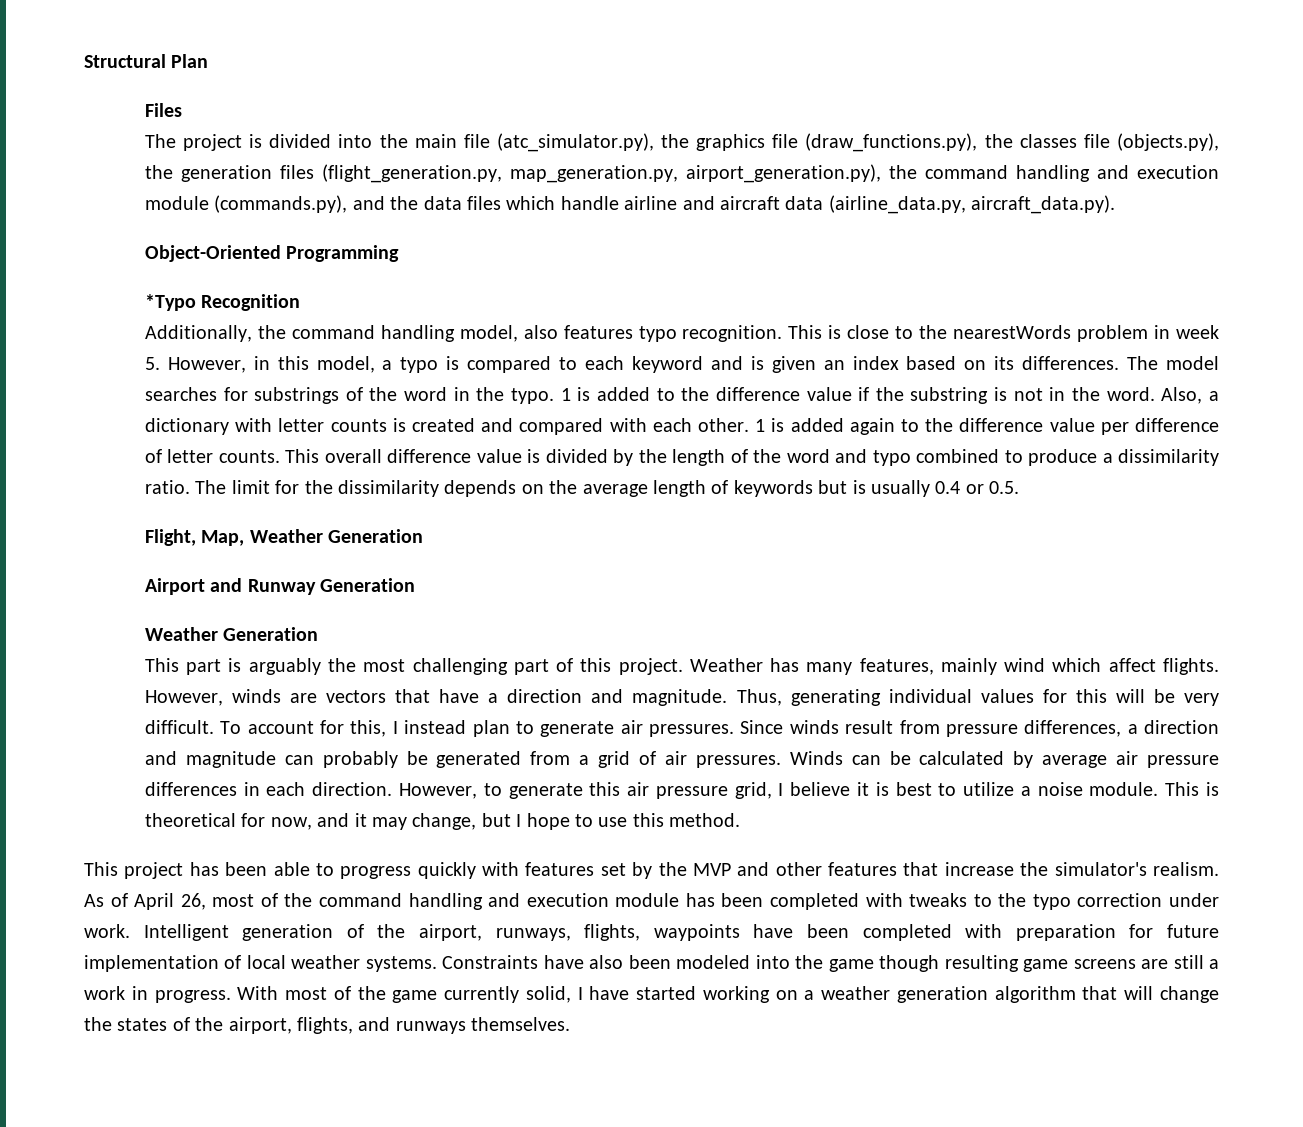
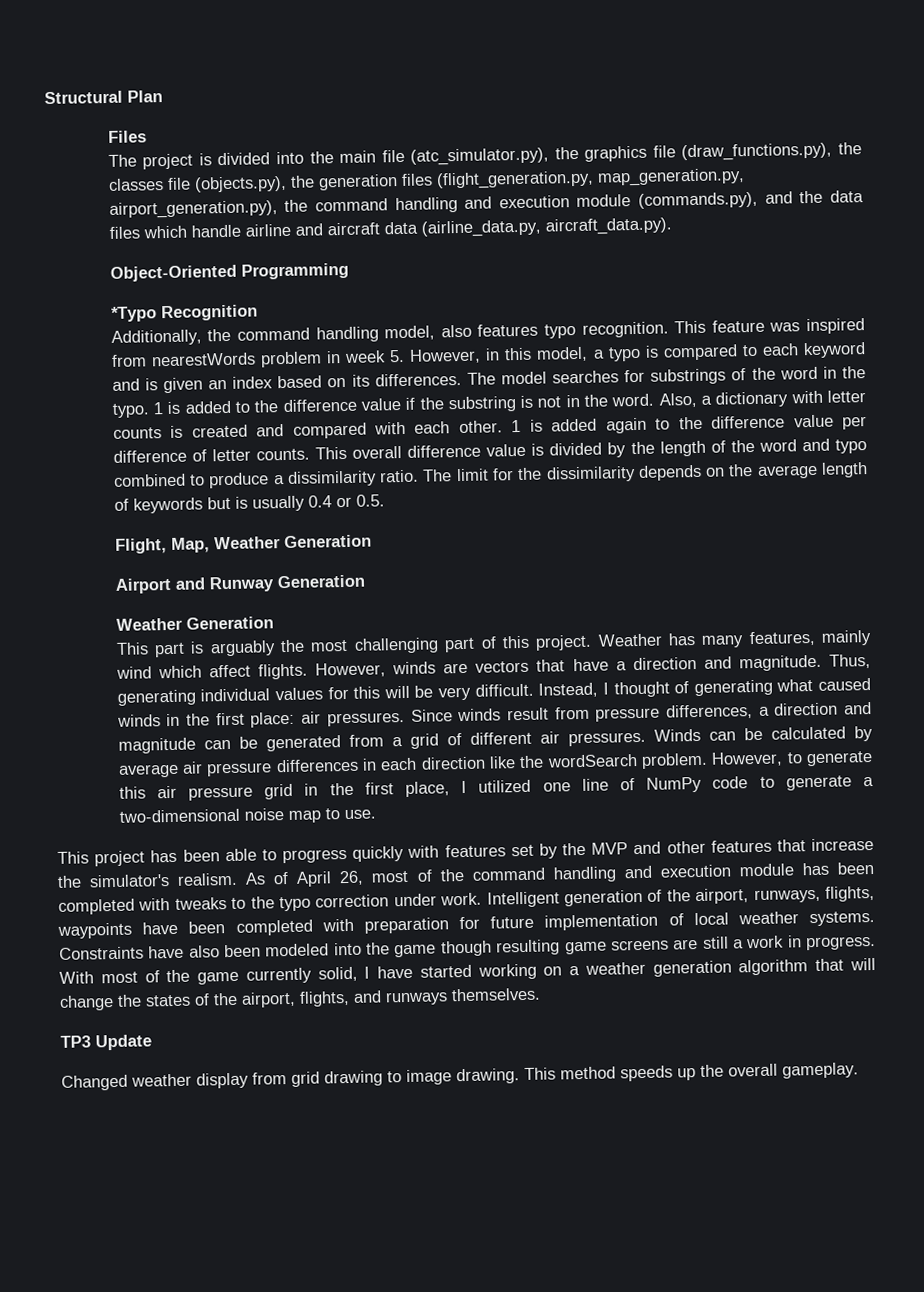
[828,325,948,339] is close to the -> [711,318,865,335] [110,354,147,367] feature was inspired from
[220,720,615,737] To account for this, I instead plan to generate -> [538,678,871,698] [116,711,296,728] Instead, I thought of generating what caused winds in the first place:
[322,751,398,768] probably -> (231, 744) none
(656, 758) none -> [469,731,532,745] different
[312,782,393,796] direction. -> [420,752,709,770] direction like the wordSearch problem.
[734,782,1219,799] [144,813,741,830] grid, I believe it is best to utilize a noise module. This is theoretical for now, and it may change, but I hope to use this method. -> [264,775,875,800] [118,808,376,824] grid in the first place, I utilized one line of NumPy code to generate a two-dimensional noise map to use.
(571, 1024) none -> [60,1034,152,1051] [61,1062,859,1091] // TP3 Update // Changed weather display from grid drawing to image drawing. This method speeds up the overall gameplay.

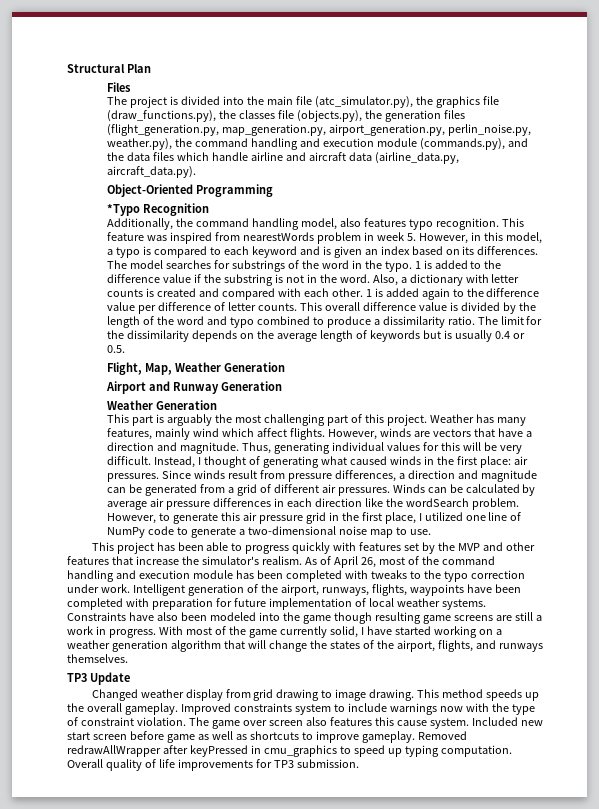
[108,200,278,219] airport_generation.py), -> [328,124,531,136] [106,138,172,150] airport_generation.py, perlin_noise.py, weather.py),
(859, 1070) none -> [180,703,535,715] [67,717,543,729] [67,731,467,743] [67,745,512,757] [67,759,359,771] Improved constraints system to include warnings now with the type of constraint violation. The game over screen also features this cause system. Included new start screen before game as well as shortcuts to improve gameplay. Removed redrawAllWrapper after keyPressed in cmu_graphics to speed up typing computation. Overall quality of life improvements for TP3 submission.

